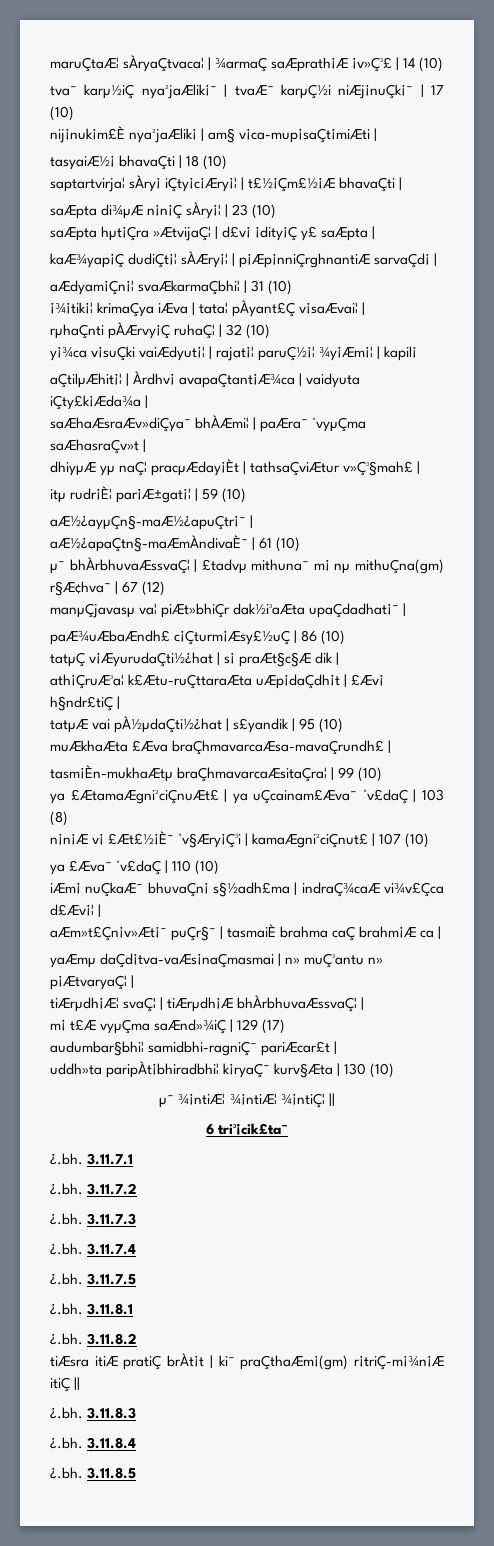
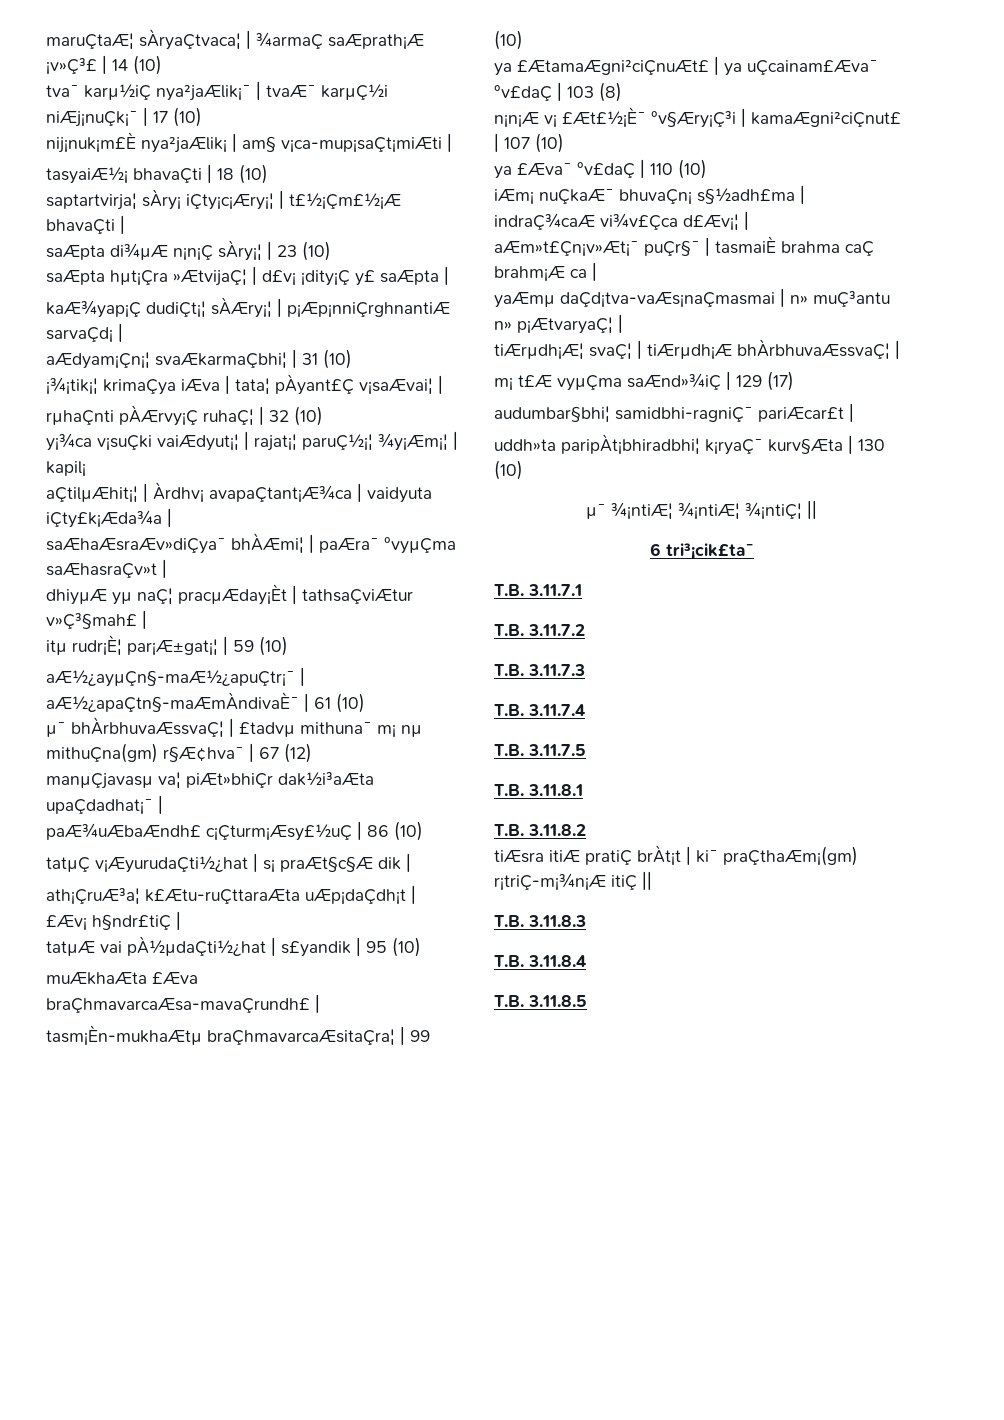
[50,1153,83,1165] ¿.bh. -> [494,584,524,596] T.B.
[50,1183,83,1195] ¿.bh. -> [494,624,524,636] T.B.
[50,1213,83,1225] ¿.bh. -> [494,664,524,676] T.B.
[50,1243,83,1255] ¿.bh. -> [494,704,524,716] T.B.
[50,1273,83,1285] ¿.bh. -> [494,744,524,756] T.B.
[50,1303,83,1315] ¿.bh. -> [494,784,524,796] T.B.
[50,1333,83,1345] ¿.bh. -> [494,824,524,836] T.B.
[50,1407,83,1419] ¿.bh. -> [494,915,524,927] T.B.
[50,1437,83,1449] ¿.bh. -> [494,955,524,967] T.B.
[50,1467,83,1479] ¿.bh. -> [494,995,524,1007] T.B.

